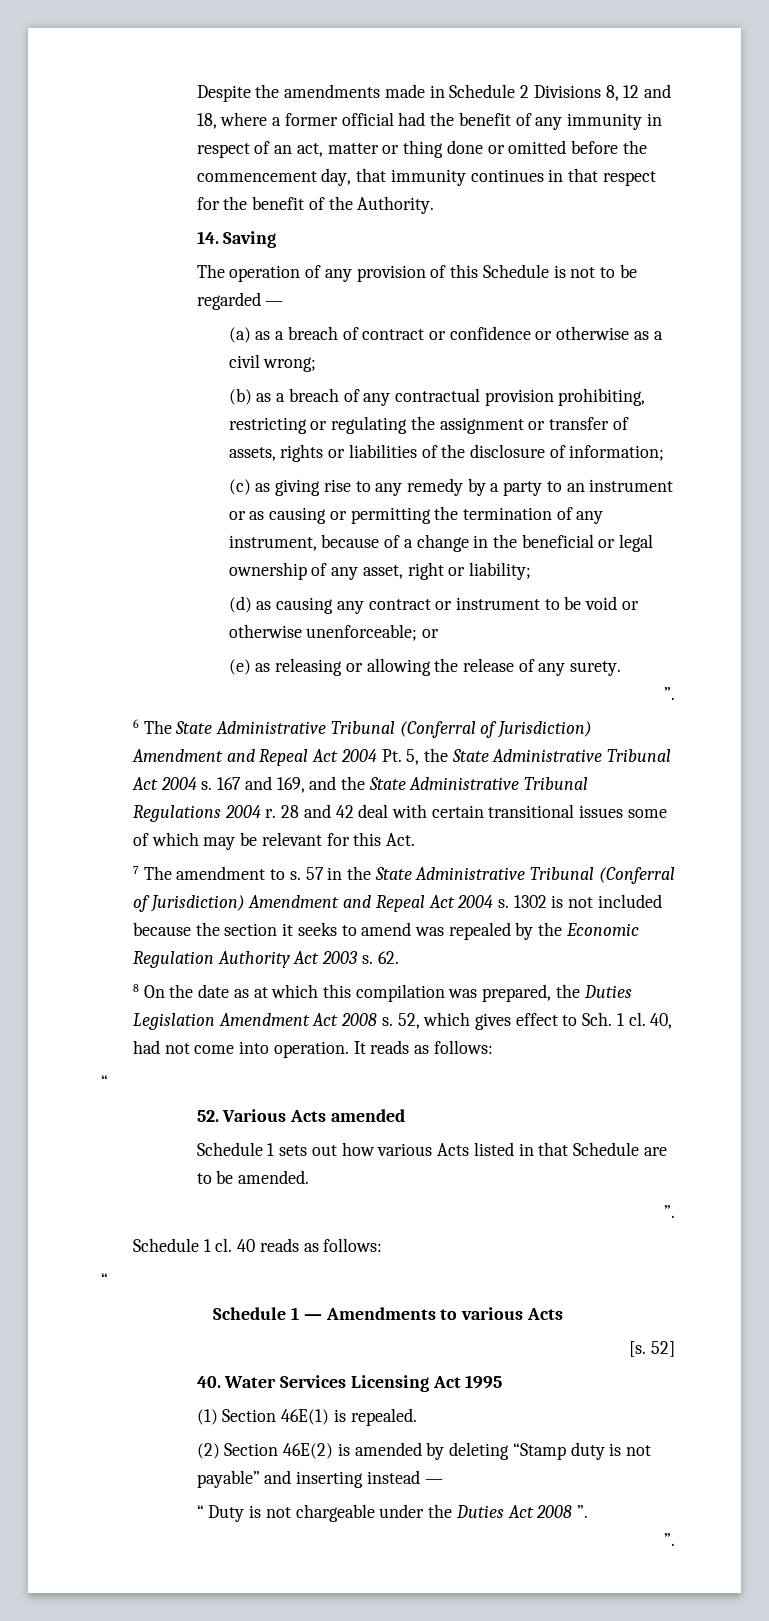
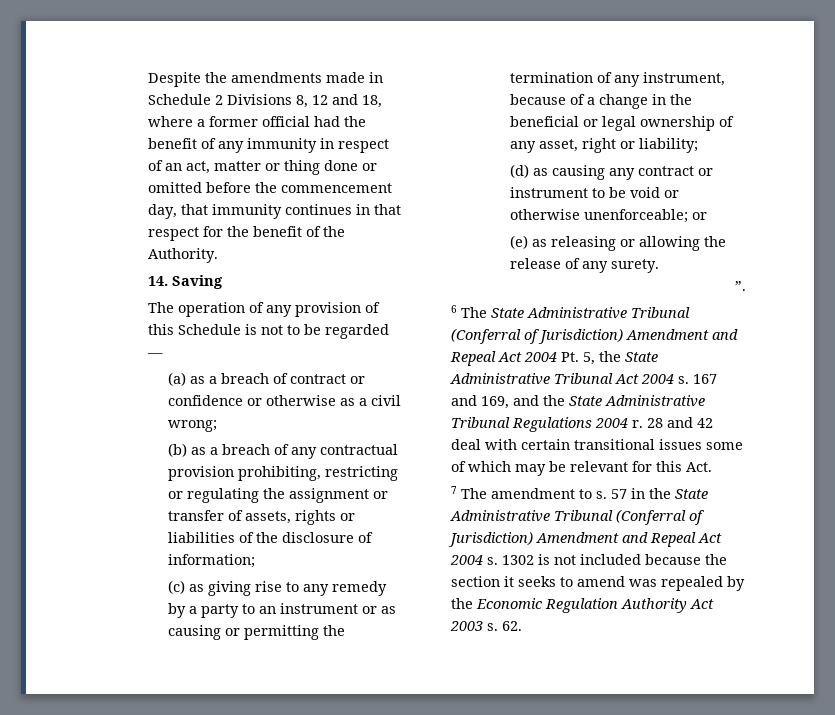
[132,984,632,1002] [132,1012,673,1030] [132,1040,493,1058] [101,1075,108,1088] [196,1109,405,1122] [196,1142,667,1156] [196,1170,310,1184] [664,1205,675,1218] [132,1238,383,1252] [101,1273,108,1286] [213,1307,563,1320] [629,1341,675,1357] [196,1375,503,1392] [196,1408,417,1426] [196,1442,652,1460] [196,1470,443,1488] [196,1504,589,1522] [664,1533,675,1546] // 8 On the date as at which this compilation was prepared, the Duties Legislation Amendment Act 2008 s. 52, which gives effect to Sch. 1 cl. 40, had not come into operation. It reads as follows: // “ // 52. Various Acts amended // Schedule 1 sets out how various Acts listed in that Schedule are to be amended. // ”. // Schedule 1 cl. 40 reads as follows: // “ // Schedule 1 — Amendments to various Acts // [s. 52] // 40. Water Services Licensing Act 1995 // (1) Section 46E(1) is repealed. // (2) Section 46E(2) is amended by deleting “Stamp duty is not payable” and inserting instead — // “ Duty is not chargeable under the Duties Act 2008 ”. // ”. -> (522, 626) none

